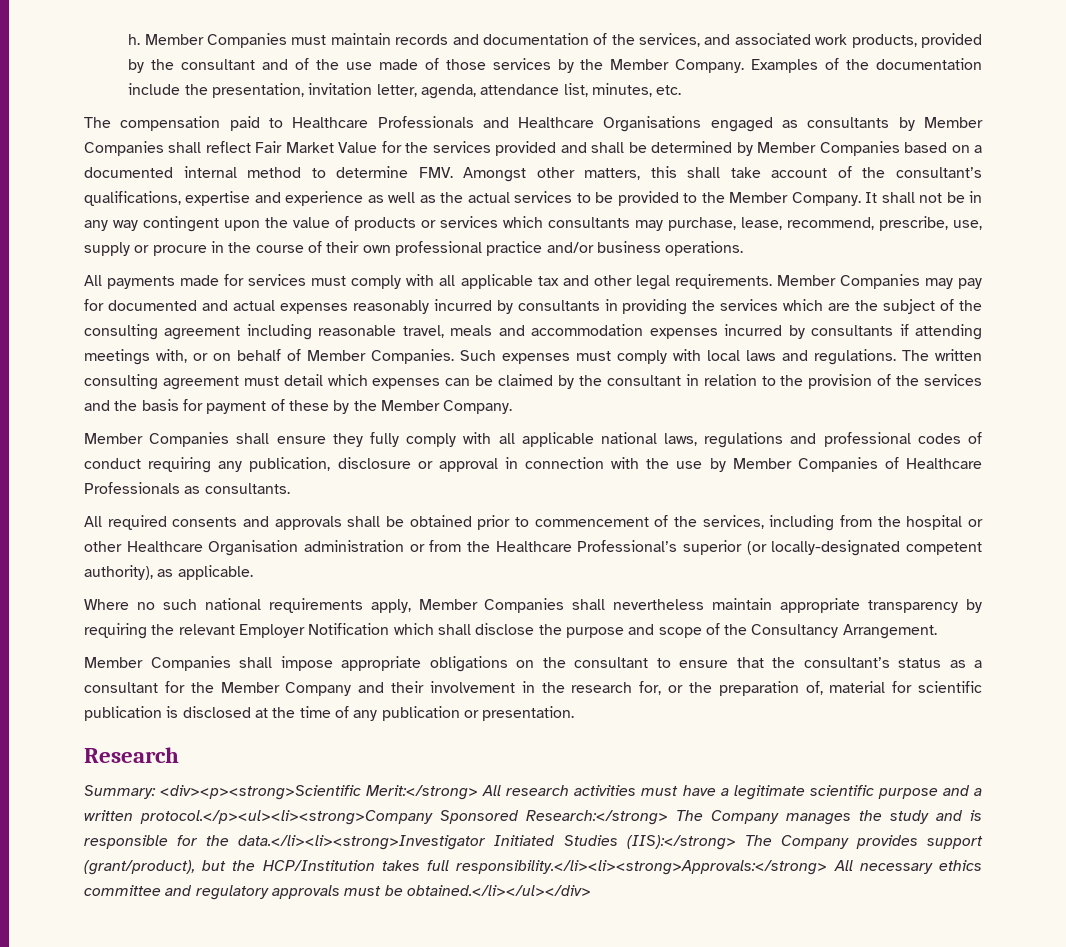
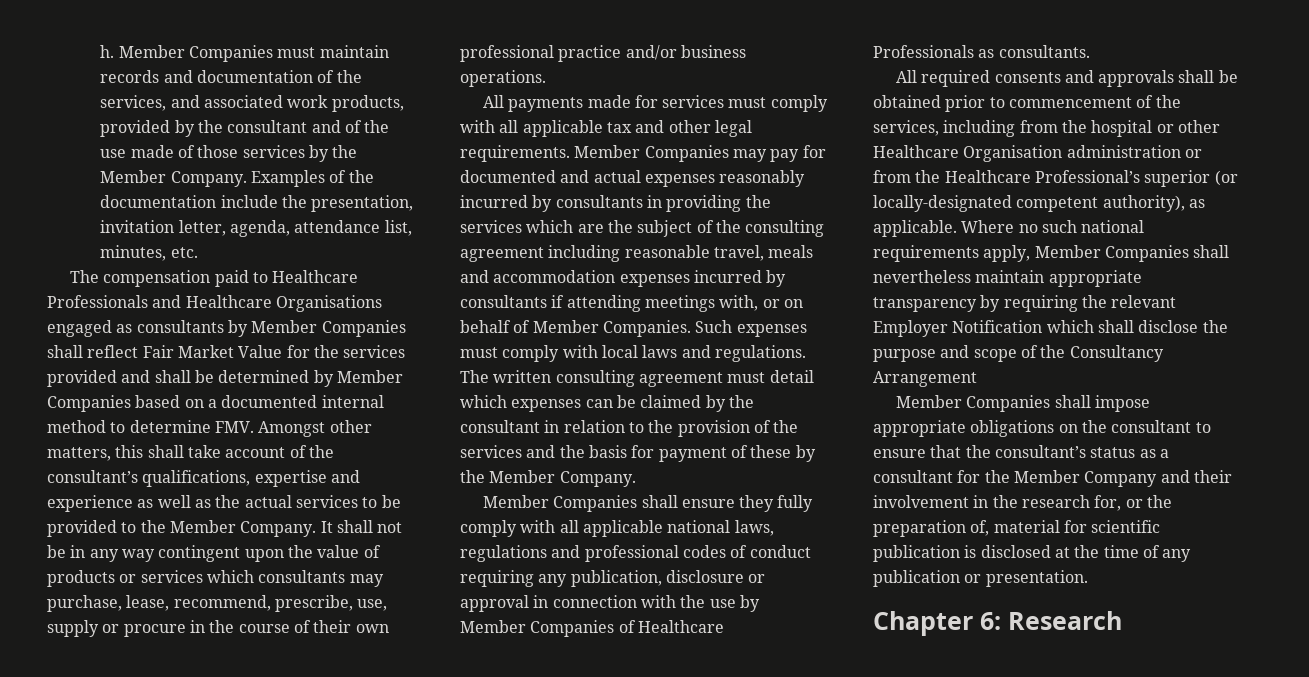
(253, 572) // -> (957, 228) none
[842,624,937,639] Arrangement. -> [873,371,977,387] Arrangement
(575, 713) none -> [873,611,1001,636] Chapter 6:
[84,785,983,800] [84,810,982,825] [84,835,984,850] [84,860,982,875] [84,885,591,900] // Summary: <div><p><strong>Scientific Merit:</strong> All research activities must have a legitimate scientific purpose and a written protocol.</p><ul><li><strong>Company Sponsored Research:</strong> The Company manages the study and is responsible for the data.</li><li><strong>Investigator Initiated Studies (IIS):</strong> The Company provides support (grant/product), but the HCP/Institution takes full responsibility.</li><li><strong>Approvals:</strong> All necessary ethics committee and regulatory approvals must be obtained.</li></ul></div> -> (1122, 620) none

